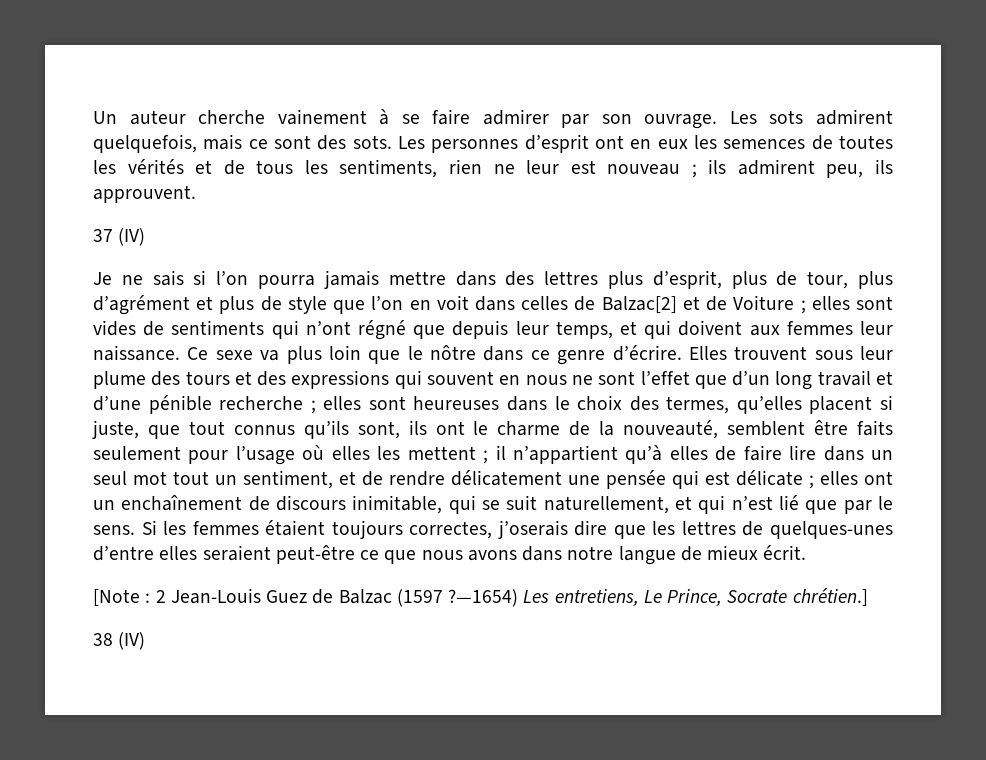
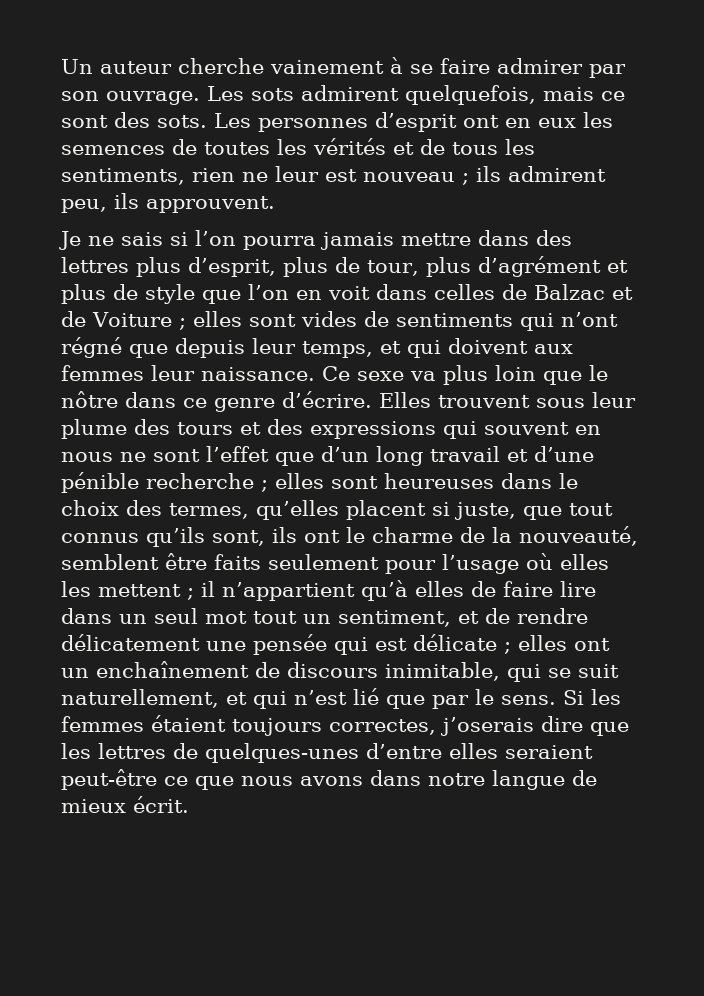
[93,228,146,246] // 37 (IV) -> (275, 204) none
[601,296,677,313] Balzac[2] -> [534,284,605,300] Balzac
[93,588,868,607] [93,632,146,650] // [Note : 2 Jean-Louis Guez de Balzac (1597 ?—1654) Les entretiens, Le Prince, Socrate chrétien.] // 38 (IV) -> (189, 804) none

